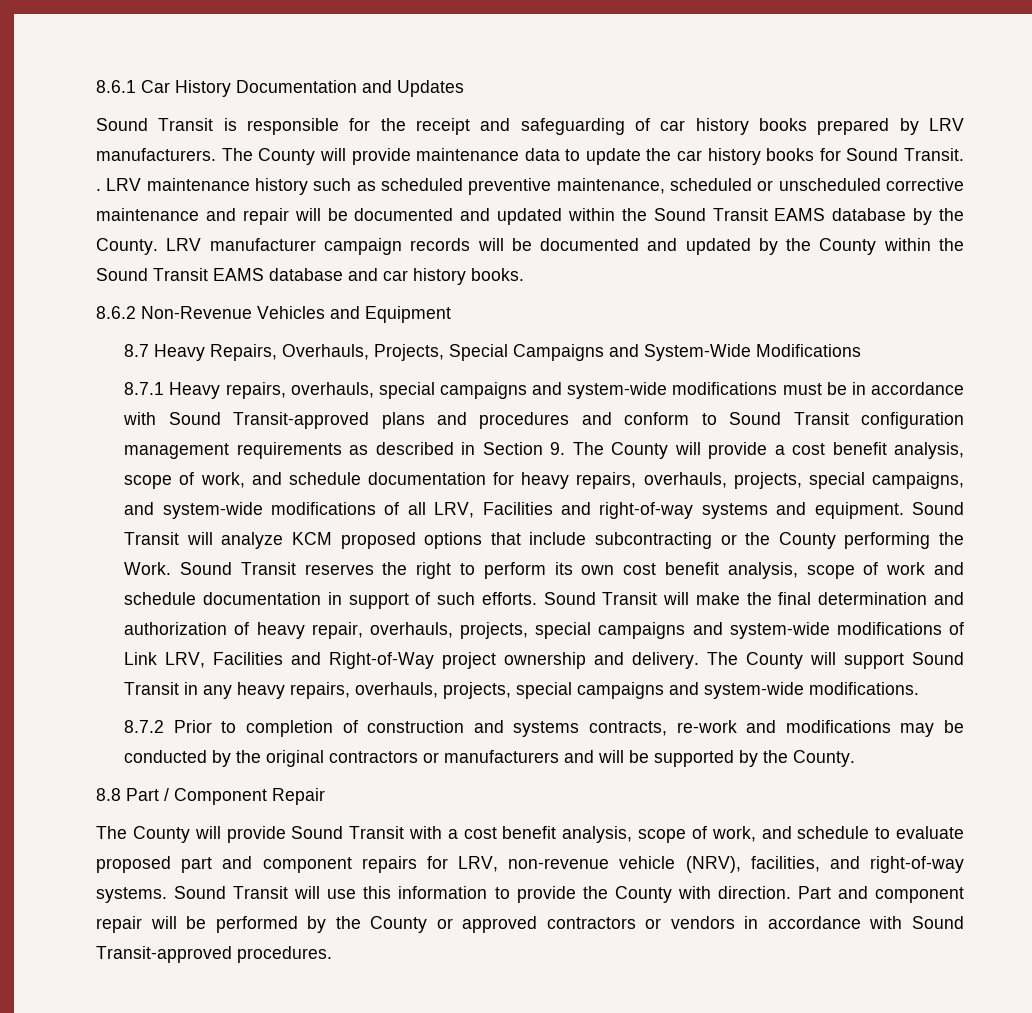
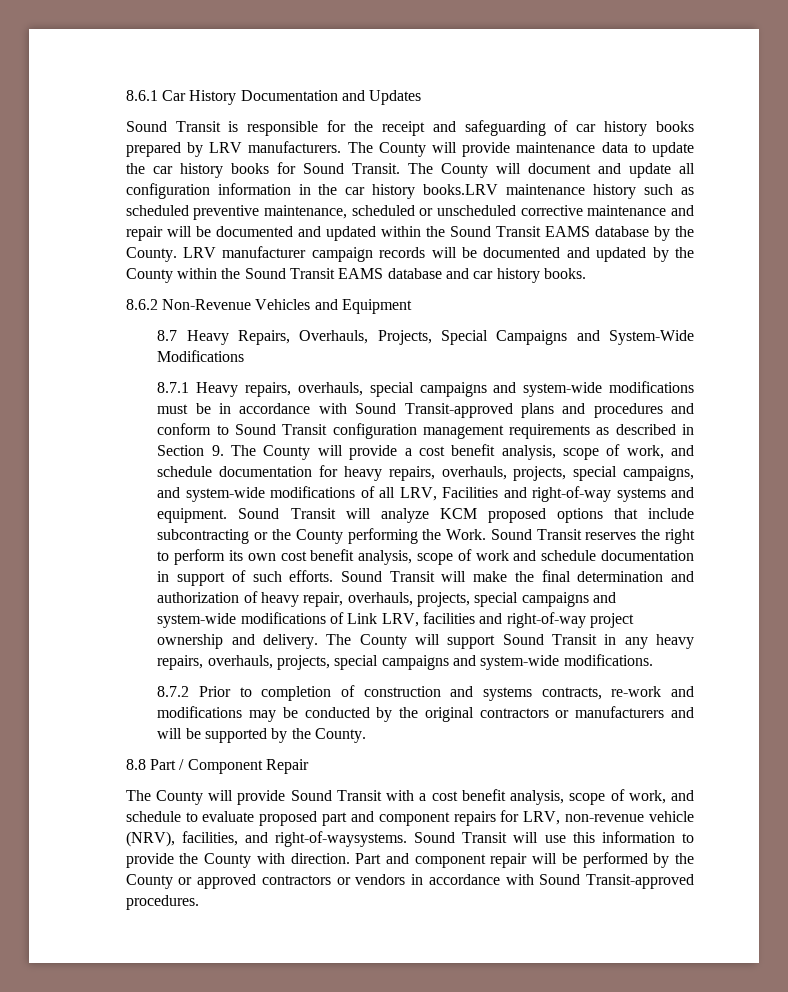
[96,178,142,191] . LRV -> [407,163,695,178] [125,183,499,199] The County will document and update all configuration information in the car history books.LRV
[213,652,435,669] Facilities and Right-of-Way -> [422,612,586,628] facilities and right-of-way
[869,856,964,873] [96,887,168,903] right-of-way systems. -> [275,831,408,847] right-of-waysystems.

